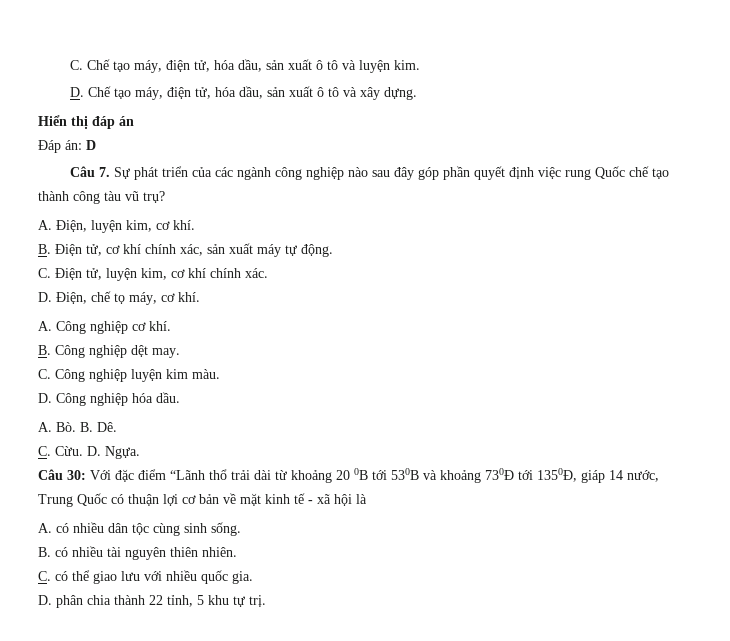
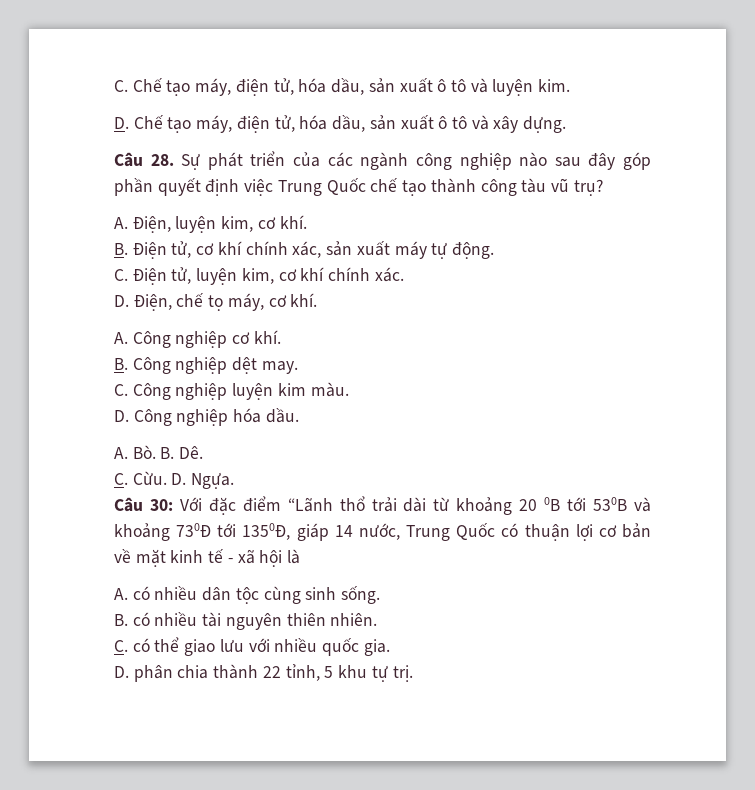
[38,115,134,129] [38,140,96,153] [69,166,110,177] // Hiển thị đáp án // Đáp án: D // Câu 7. -> [114,152,174,167] // Câu 28.
[564,169,591,180] rung -> [277,180,322,196] Trung

